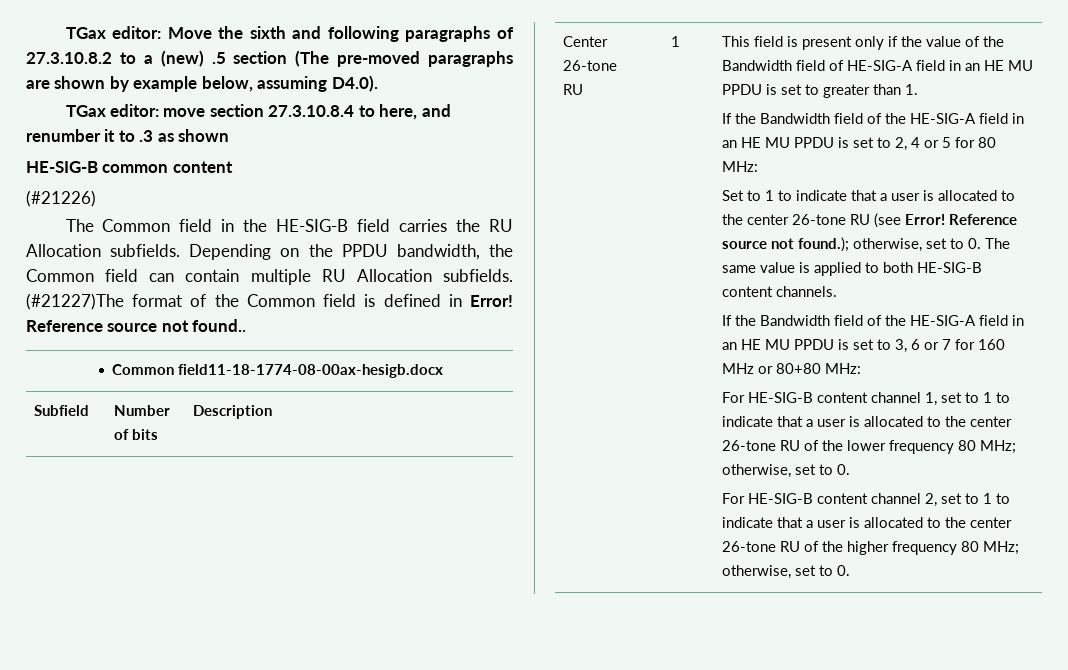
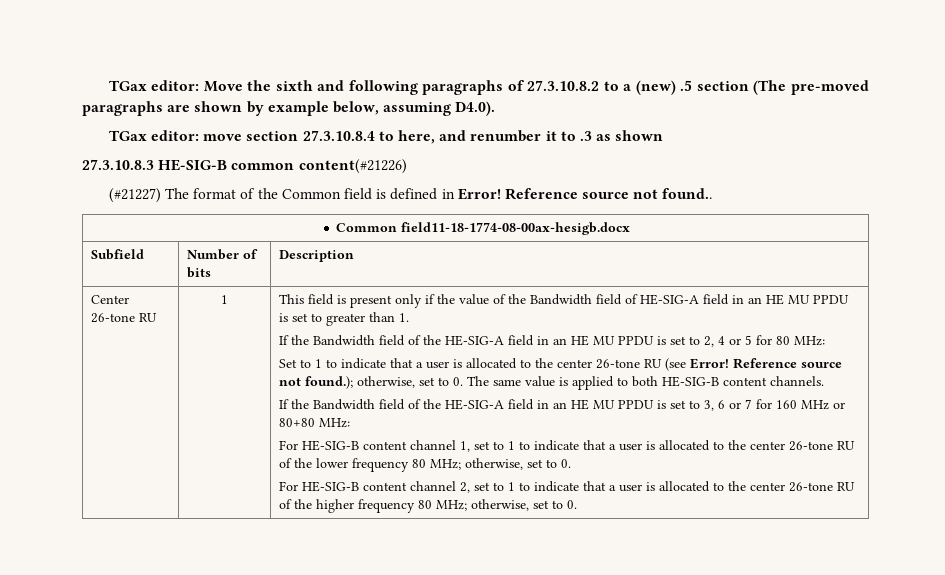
(230, 135) none -> [82,159,154,170] 27.3.10.8.3
[172,161,233,173] [26,190,96,207] [65,219,513,232] [26,244,514,260] [26,269,513,285] [26,293,124,310] content // (#21226) // The Common field in the HE-SIG-B field carries the RU Allocation subfields. Depending on the PPDU bandwidth, the Common field can contain multiple RU Allocation subfields. (#21227)The -> [298,159,407,174] [108,188,190,203] content(#21226) // (#21227) The

